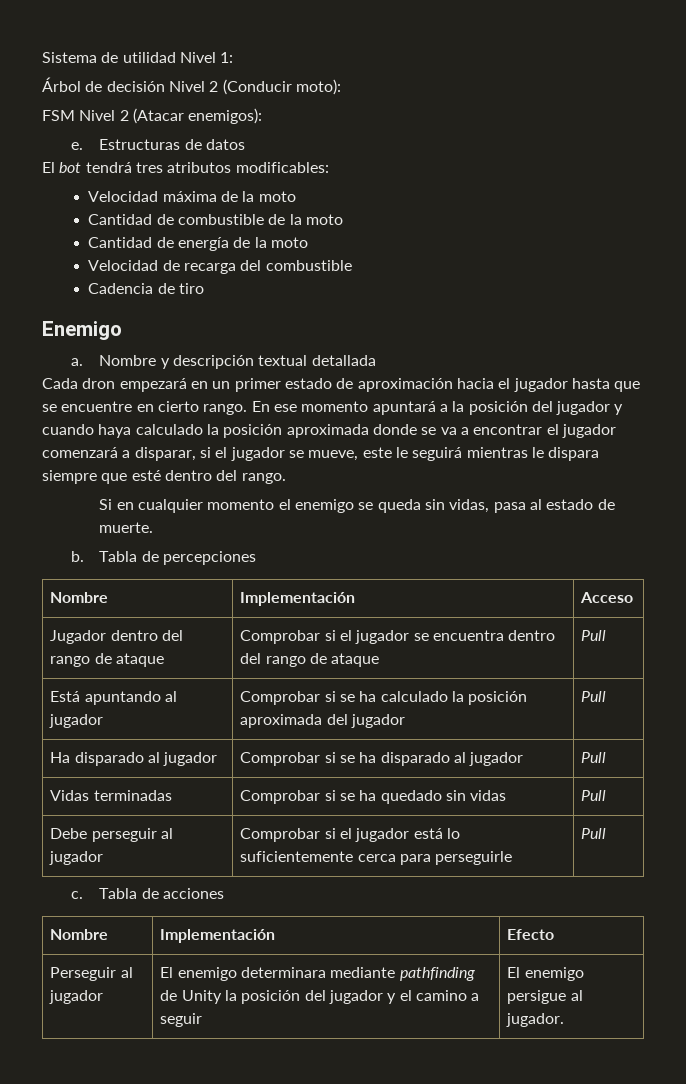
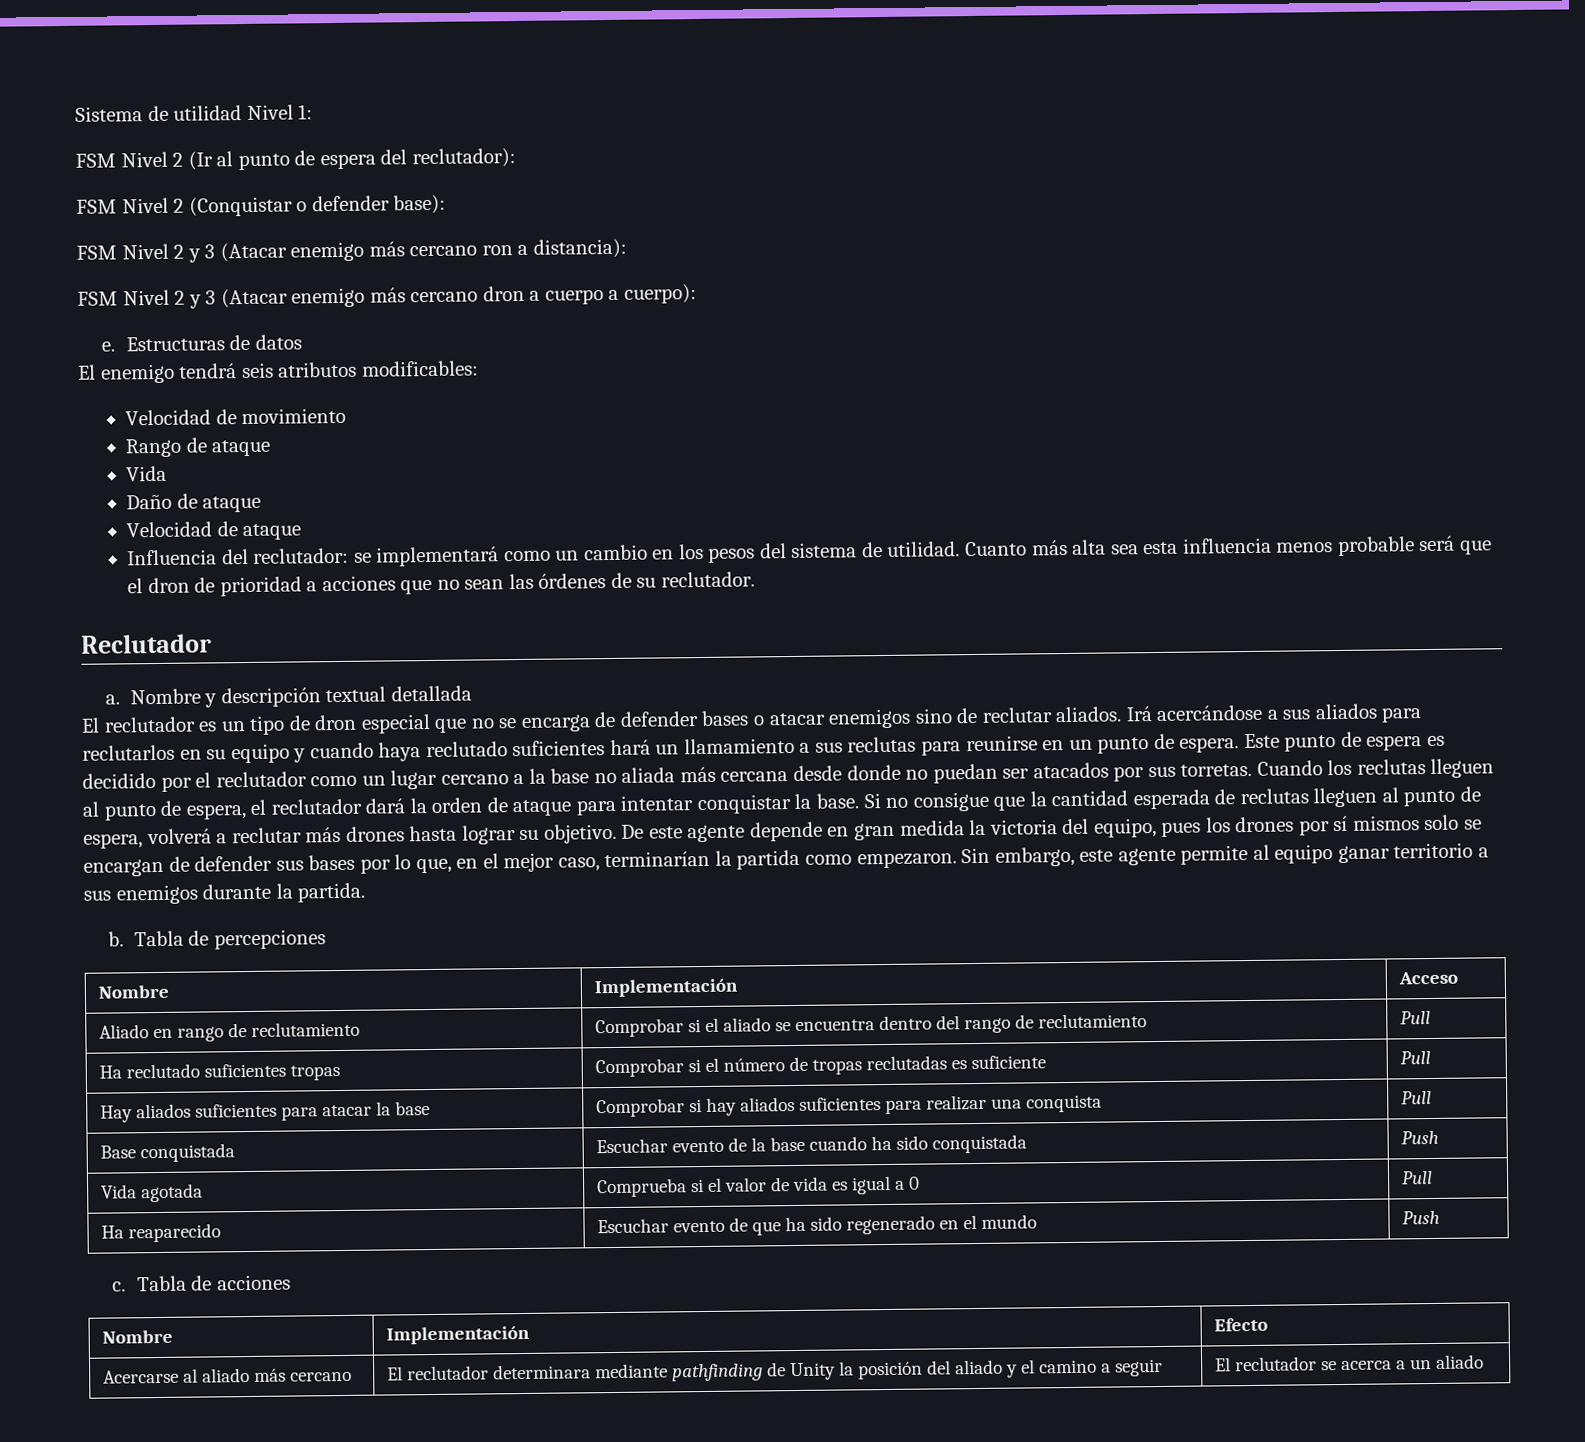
[42,77,341,95] [42,108,263,124] Árbol de decisión Nivel 2 (Conducir moto): // FSM Nivel 2 (Atacar enemigos): -> [75,148,516,171] [76,194,447,217] [76,238,627,263] [77,284,697,309] FSM Nivel 2 (Ir al punto de espera del reclutador): // FSM Nivel 2 (Conquistar o defender base): // FSM Nivel 2 y 3 (Atacar enemigo más cercano ron a distancia): // FSM Nivel 2 y 3 (Atacar enemigo más cercano dron a cuerpo a cuerpo):
[59,162,163,173] bot tendrá tres -> [100,362,274,384] enemigo tendrá seis
[162,191,296,202] [88,214,343,225] [88,237,308,251] [88,260,352,274] [88,283,204,294] [42,321,122,340] máxima de la moto // Cantidad de combustible de la moto // Cantidad de energía de la moto // Velocidad de recarga del combustible // Cadencia de tiro // Enemigo -> [215,407,347,425] [124,437,272,458] [125,465,167,482] [125,493,262,513] [125,521,302,541] [126,535,1492,567] [126,571,755,597] [81,633,212,654] de movimiento // Rango de ataque // Vida // Daño de ataque // Velocidad de ataque // Influencia del reclutador: se implementará como un cambio en los pesos del sistema de utilidad. Cuanto más alta sea esta influencia menos probable será que el dron de prioridad a acciones que no sean las órdenes de su reclutador. // Reclutador
[42,378,641,392] [42,401,624,415] [42,424,616,438] [42,447,600,461] [42,470,286,484] [99,499,615,513] [99,522,154,533] Cada dron empezará en un primer estado de aproximación hacia el jugador hasta que se encuentre en cierto rango. En ese momento apuntará a la posición del jugador y cuando haya calculado la posición aproximada donde se va a encontrar el jugador comenzará a disparar, si el jugador se mueve, este le seguirá mientras le dispara siempre que esté dentro del rango. // Si en cualquier momento el enemigo se queda sin vidas, pasa al estado de muerte. -> [81,703,1423,735] [82,731,1445,764] [82,758,1495,792] [82,786,1481,821] [83,814,1482,849] [83,842,1489,877] [83,882,366,905] El reclutador es un tipo de dron especial que no se encarga de defender bases o atacar enemigos sino de reclutar aliados. Irá acercándose a sus aliados para reclutarlos en su equipo y cuando haya reclutado suficientes hará un llamamiento a sus reclutas para reunirse en un punto de espera. Este punto de espera es decidido por el reclutador como un lugar cercano a la base no aliada más cercana desde donde no puedan ser atacados por sus torretas. Cuando los reclutas lleguen al punto de espera, el reclutador dará la orden de ataque para intentar conquistar la base. Si no consigue que la cantidad esperada de reclutas lleguen al punto de espera, volverá a reclutar más drones hasta lograr su objetivo. De este agente depende en gran medida la victoria del equipo, pues los drones por sí mismos solo se encargan de defender sus bases por lo que, en el mejor caso, terminarían la partida como empezaron. Sin embargo, este agente permite al equipo ganar territorio a sus enemigos durante la partida.
[50,630,184,644] [50,653,165,667] [240,630,410,644] Jugador dentro del rango de ataque | Comprobar si el jugador -> [99,1021,361,1042] [595,1017,772,1038] Aliado en rango de reclutamiento | Comprobar si el aliado
[331,653,380,667] [581,630,607,641] [50,691,178,705] [49,714,104,728] [240,691,528,705] [240,714,406,728] [581,691,607,702] [50,752,218,766] [240,752,524,766] [581,752,607,763] [50,790,172,801] [240,790,507,804] [581,790,607,801] [50,828,174,842] [49,851,104,865] [240,828,461,842] [240,851,513,865] [581,828,607,839] ataque | Pull // Está apuntando al jugador | Comprobar si se ha calculado la posición aproximada del jugador | Pull // Ha disparado al jugador | Comprobar si se ha disparado al jugador | Pull // Vidas terminadas | Comprobar si se ha quedado sin vidas | Pull // Debe perseguir al jugador | Comprobar si el jugador está lo suficientemente cerca para perseguirle | Pull -> [1038,1013,1148,1029] [1400,1010,1432,1025] [99,1063,341,1081] [595,1055,1047,1078] [1400,1050,1432,1065] [100,1101,431,1123] [596,1094,1103,1118] [1401,1090,1433,1105] [100,1143,236,1163] [596,1134,1028,1154] [1401,1130,1440,1145] [101,1183,204,1203] [597,1175,921,1198] [1401,1170,1434,1185] [101,1223,222,1243] [597,1214,1038,1236] [1402,1210,1441,1225] reclutamiento | Pull // Ha reclutado suficientes tropas | Comprobar si el número de tropas reclutadas es suficiente | Pull // Hay aliados suficientes para atacar la base | Comprobar si hay aliados suficientes para realizar una conquista | Pull // Base conquistada | Escuchar evento de la base cuando ha sido conquistada | Push // Vida agotada | Comprueba si el valor de vida es igual a 0 | Pull // Ha reaparecido | Escuchar evento de que ha sido regenerado en el mundo | Push
[50,967,133,981] [49,990,104,1004] [160,967,237,981] Perseguir al jugador | El enemigo -> [103,1368,353,1384] [387,1365,490,1381] Acercarse al aliado más cercano | El reclutador
[329,990,384,1004] jugador -> [955,1359,1004,1375] aliado
[524,967,584,981] [507,990,583,1004] [506,1013,565,1027] enemigo persigue al jugador. -> [1235,1354,1485,1372] reclutador se acerca a un aliado

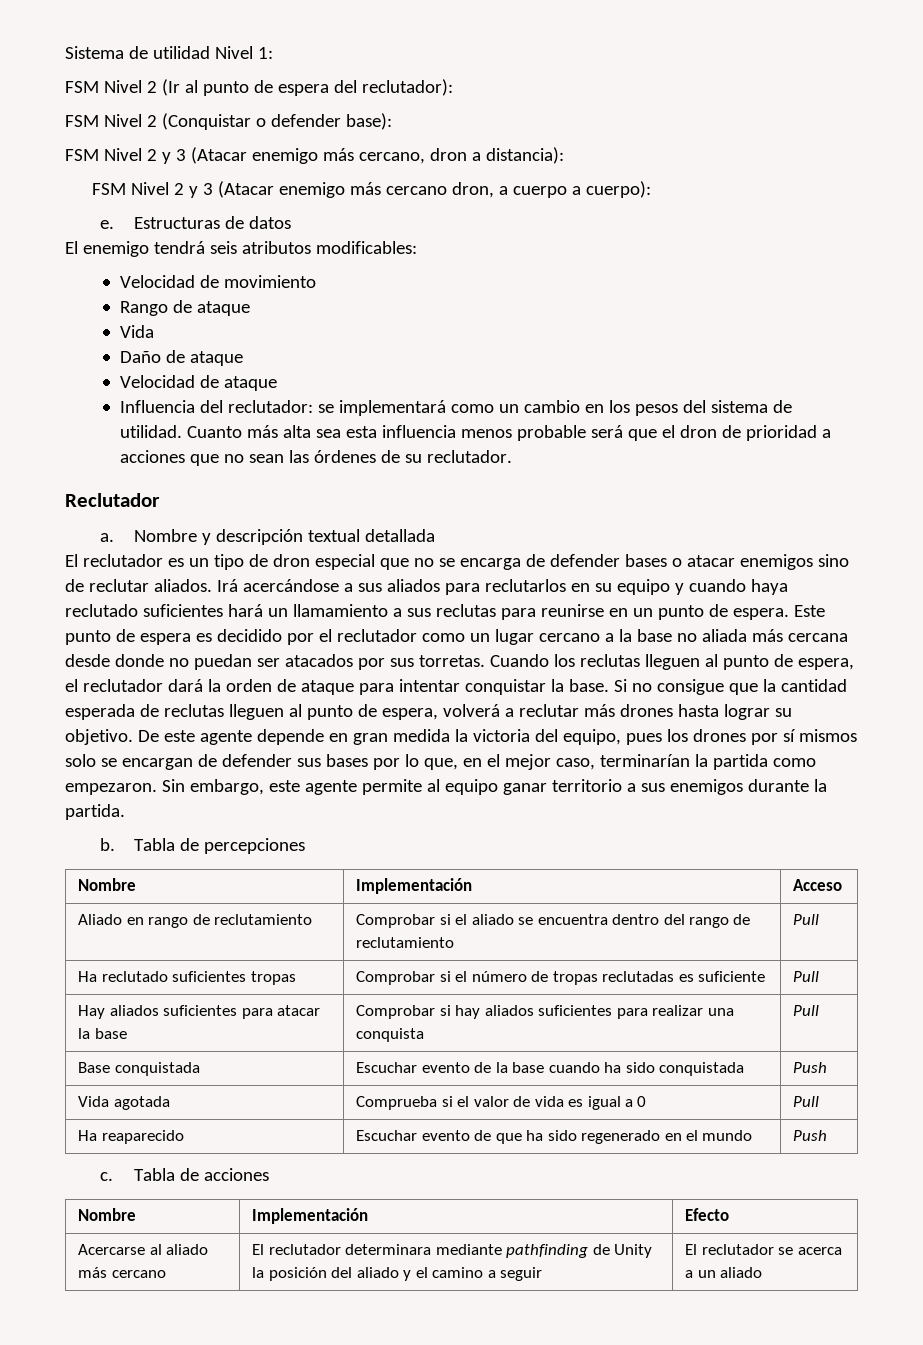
[409,245,513,257] cercano ron -> [358,148,467,164] cercano, dron
[482,285,525,302] dron -> [452,182,495,198] dron,

